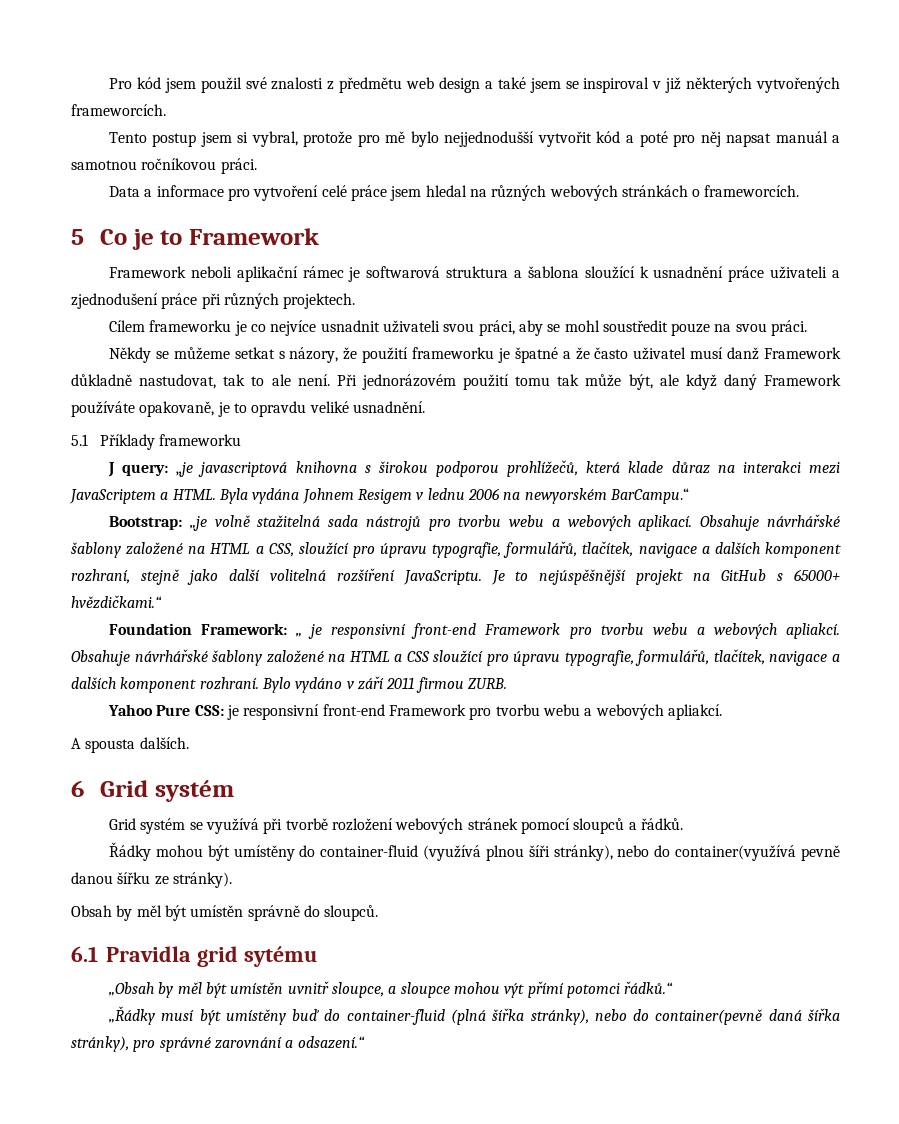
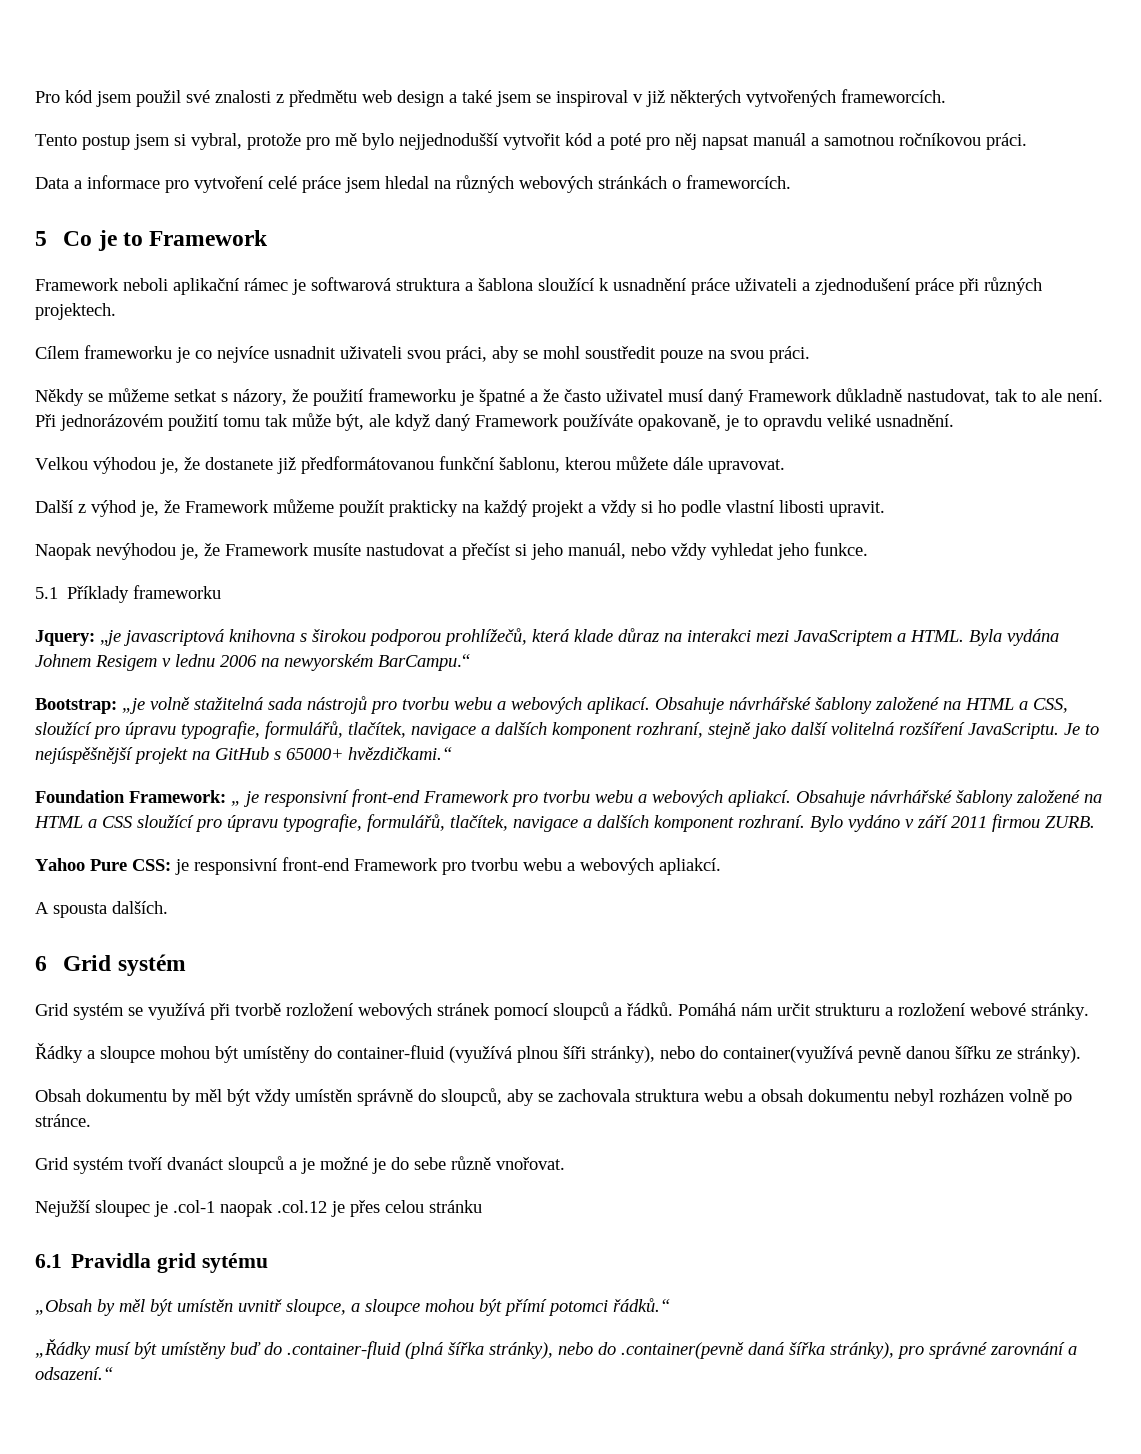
[727,347,760,360] danž -> [708,389,744,406] daný
(425, 407) none -> [35,456,785,474] [35,499,885,517] [35,542,868,560] // Velkou výhodou je, že dostanete již předformátovanou funkční šablonu, kterou můžete dále upravovat. // Další z výhod je, že Framework můžeme použít prakticky na každý projekt a vždy si ho podle vlastní libosti upravit. // Naopak nevýhodou je, že Framework musíte nastudovat a přečíst si jeho manuál, nebo vždy vyhledat jeho funkce.
[107,462,169,477] J query: -> [35,630,95,646] Jquery:
(683, 824) none -> [678,1003,1089,1020] Pomáhá nám určit strukturu a rozložení webové stránky.
(151, 851) none -> [87,1046,155,1063] a sloupce
[116,905,187,921] by měl být -> [86,1089,291,1106] dokumentu by měl být vždy
[324,905,379,921] sloupců. -> [441,1088,1072,1106] [35,1114,91,1127] [35,1156,565,1174] [35,1200,482,1217] sloupců, aby se zachovala struktura webu a obsah dokumentu nebyl rozházen volně po stránce. // Grid systém tvoří dvanáct sloupců a je možné je do sebe různě vnořovat. // Nejužší sloupec je .col-1 naopak .col.12 je přes celou stránku
[504,983,525,998] výt -> [479,1299,502,1316] být
[346,1009,445,1025] container-fluid -> [287,1341,401,1359] .container-fluid
[655,1009,763,1025] container(pevně -> [621,1342,744,1359] .container(pevně

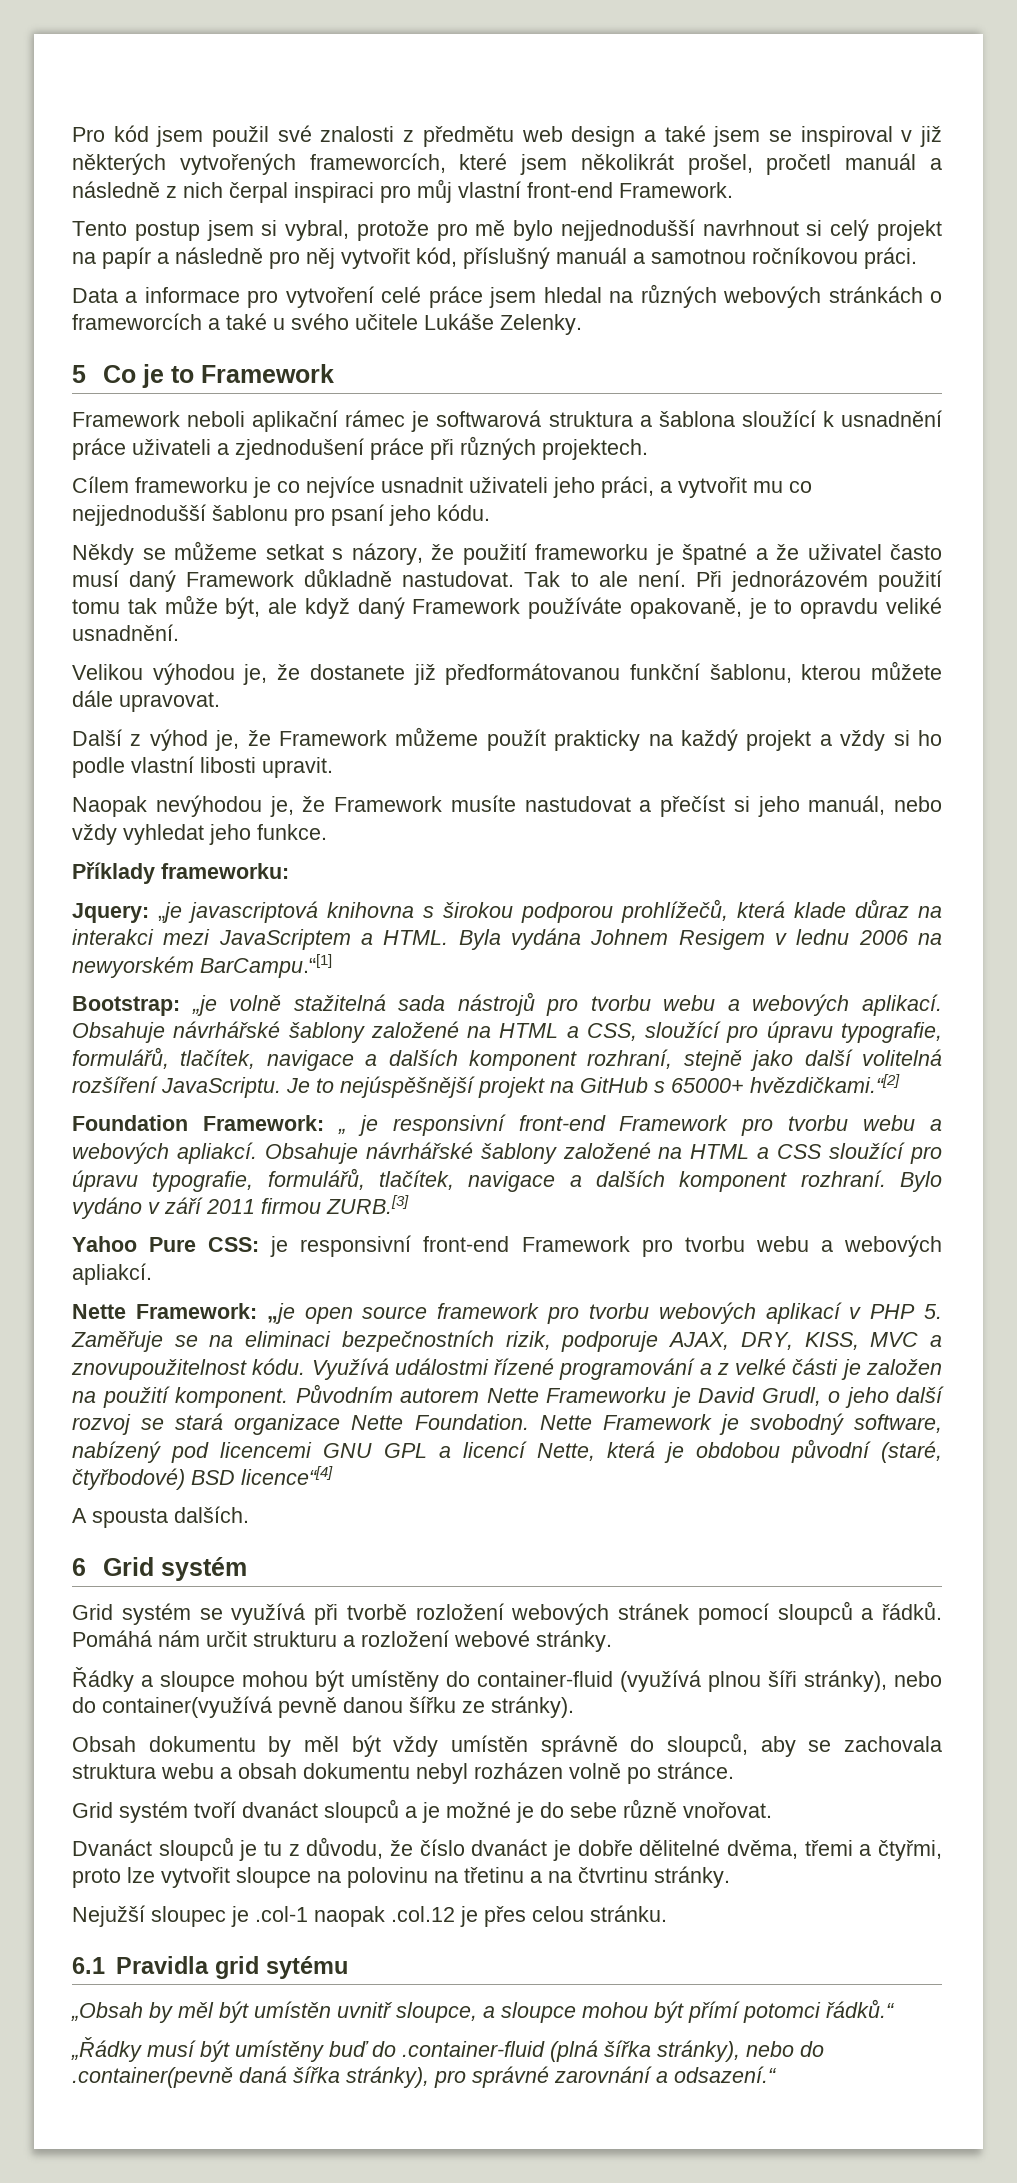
[841,89,946,103] frameworcích. -> [309,153,943,175] [72,179,733,203] frameworcích, které jsem několikrát prošel, pročetl manuál a následně z nich čerpal inspiraci pro můj vlastní front-end Framework.
[503,133,749,150] vytvořit kód a poté pro něj napsat -> [702,219,942,241] [72,247,550,269] navrhnout si celý projekt na papír a následně pro něj vytvořit kód, příslušný
[686,175,791,189] frameworcích. -> [72,313,582,335] frameworcích a také u svého učitele Lukáše Zelenky.
[407,346,810,363] svou práci, aby se mohl soustředit pouze na svou práci. -> [553,476,812,498] [72,504,490,526] jeho práci, a vytvořit mu co nejjednodušší šablonu pro psaní jeho kódu.
[564,389,663,402] často uživatel -> [807,544,942,560] uživatel často
[907,389,1018,405] nastudovat, tak -> [402,571,561,587] nastudovat. Tak
[35,457,88,470] Velkou -> [72,664,143,680] Velikou
[35,585,222,603] 5.1 Příklady frameworku -> [72,862,289,884] Příklady frameworku:
[378,654,470,671] BarCampu.“ -> [200,954,332,978] BarCampu.“[1]
[348,747,452,760] hvězdičkami.“ -> [750,1074,900,1093] hvězdičkami.“[2]
[1045,816,1095,828] ZURB. -> [326,1195,409,1214] ZURB.[3]
(721, 866) none -> [72,1302,943,1324] [71,1330,943,1352] [71,1358,942,1380] [72,1384,944,1408] [72,1413,943,1435] [72,1439,942,1463] [72,1466,333,1490] // Nette Framework: „je open source framework pro tvorbu webových aplikací v PHP 5. Zaměřuje se na eliminaci bezpečnostních rizik, podporuje AJAX, DRY, KISS, MVC a znovupoužitelnost kódu. Využívá událostmi řízené programování a z velké části je založen na použití komponent. Původním autorem Nette Frameworku je David Grudl, o jeho další rozvoj se stará organizace Nette Foundation. Nette Framework je svobodný software, nabízený pod licencemi GNU GPL a licencí Nette, která je obdobou původní (staré, čtyřbodové) BSD licence“[4]
(565, 1163) none -> [72,1837,942,1861] [72,1866,730,1888] // Dvanáct sloupců je tu z důvodu, že číslo dvanáct je dobře dělitelné dvěma, třemi a čtyřmi, proto lze vytvořit sloupce na polovinu na třetinu a na čtvrtinu stránky.
[429,1200,482,1213] stránku -> [590,1905,667,1922] stránku.

